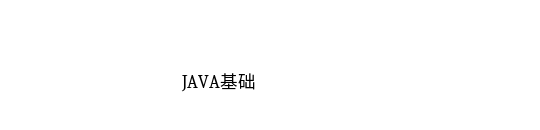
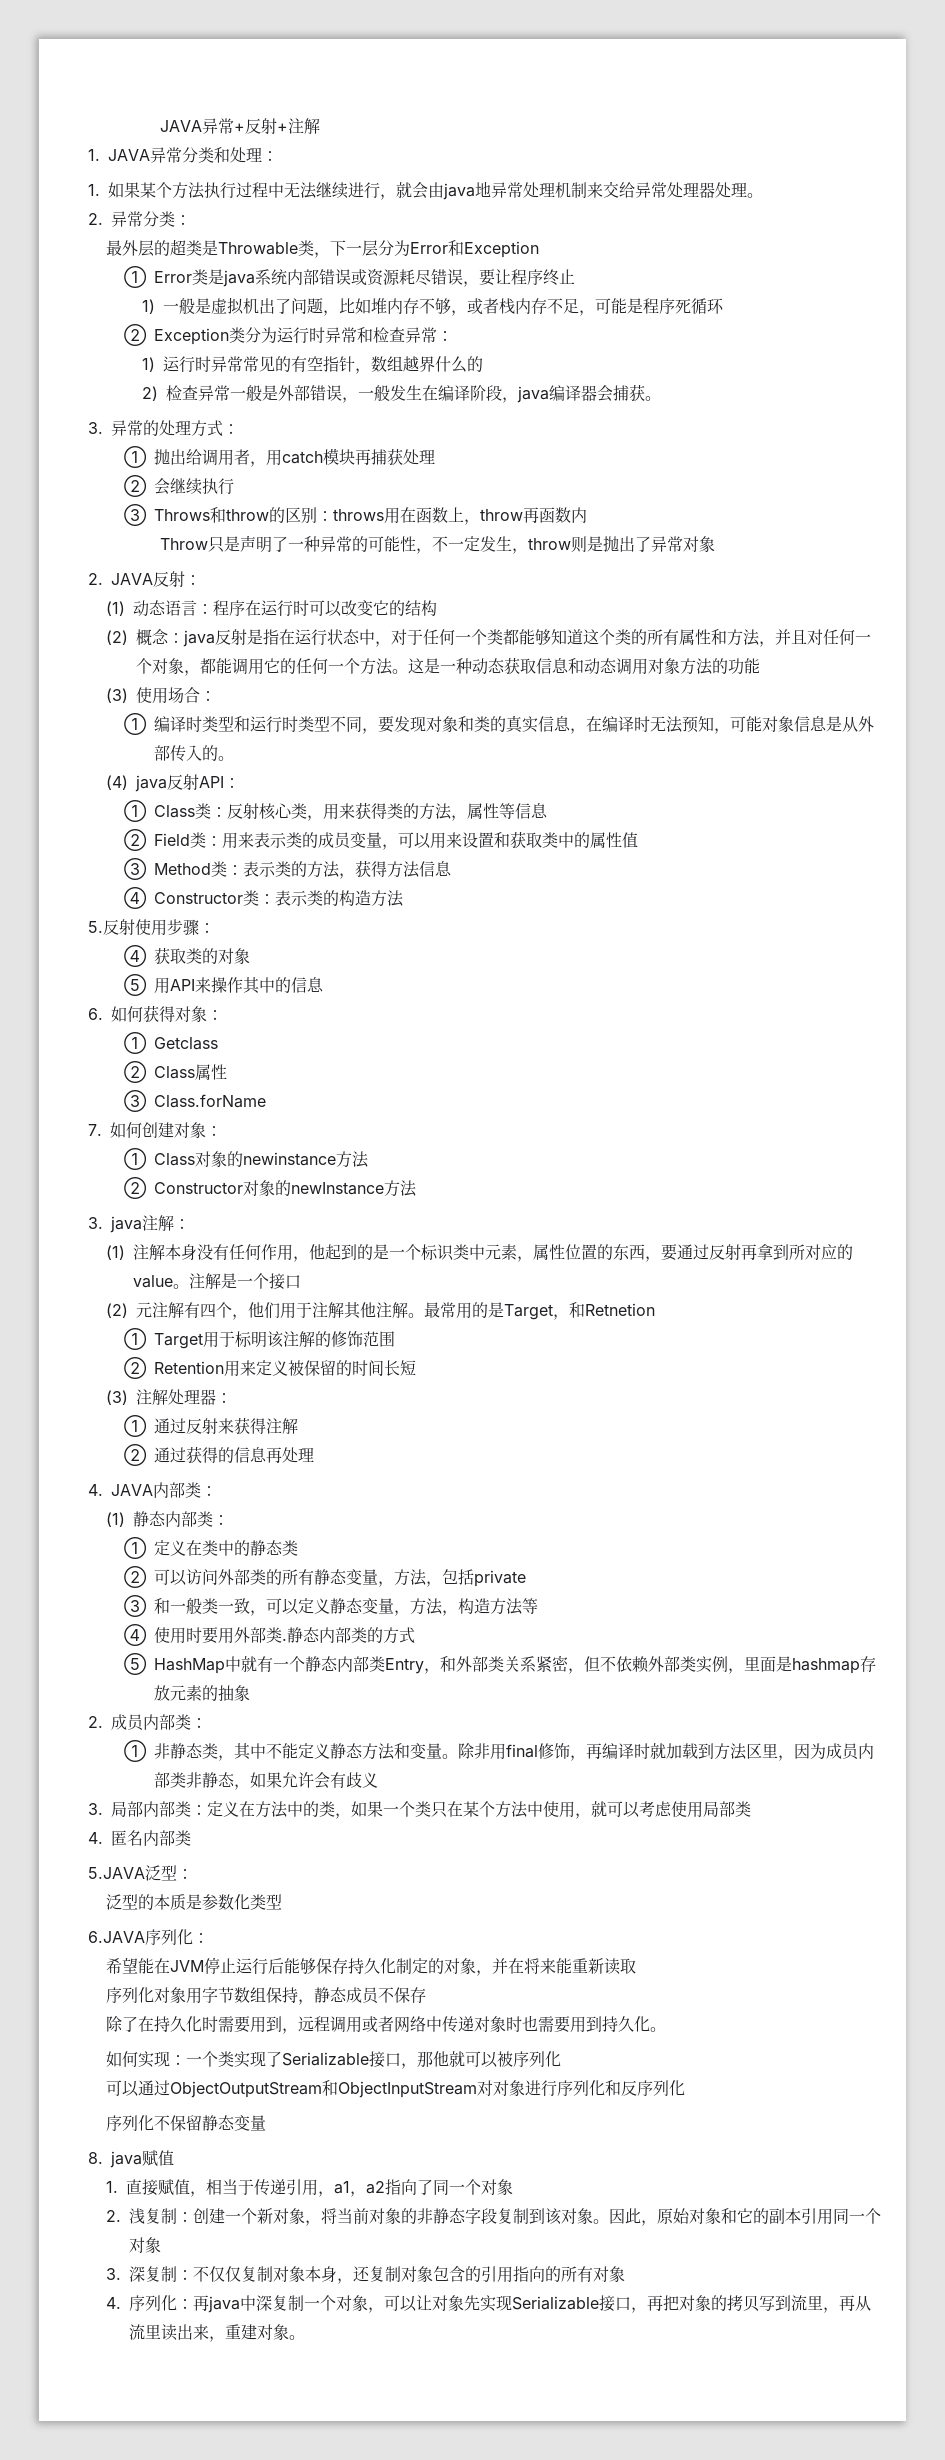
[180,73,256,92] JAVA基础 -> [159,118,320,134] [88,147,278,163] [88,181,763,200] [88,211,191,227] [105,239,539,258] [123,266,575,288] [141,297,724,316] [123,324,453,346] [141,356,483,374] [141,384,661,403] [88,420,239,437] [123,446,435,468] [123,475,234,497] [123,504,587,526] [159,535,715,554] [88,571,201,587] [105,600,437,617] [105,629,871,647] [135,657,760,676] [105,687,216,704] [123,713,874,735] [153,745,234,762] [105,774,240,792] [123,800,548,822] [123,829,638,851] [123,858,452,880] [123,887,404,909] [88,919,215,936] [123,945,250,967] [123,974,324,996] [88,1005,223,1022] [123,1032,218,1054] [123,1061,227,1083] [123,1090,266,1112] [88,1122,222,1138] [123,1148,369,1170] [123,1177,417,1199] [88,1215,190,1233] [105,1244,853,1262] [132,1273,301,1290] [105,1302,655,1320] [123,1328,395,1350] [123,1357,416,1379] [105,1389,232,1405] [123,1415,298,1437] [123,1444,314,1466] [88,1482,217,1498] [105,1511,229,1527] [123,1537,298,1559] [123,1566,526,1588] [123,1595,538,1617] [123,1624,415,1646] [123,1653,876,1675] [153,1685,250,1701] [88,1714,207,1731] [123,1740,874,1762] [153,1772,378,1790] [88,1801,751,1819] [88,1830,191,1846] [88,1865,193,1881] [105,1894,282,1911] [88,1929,209,1945] [105,1957,636,1976] [105,1987,426,2005] [105,2015,666,2034] [105,2051,561,2069] [105,2080,685,2098] [105,2115,266,2131] [88,2150,174,2168] [105,2179,513,2197] [105,2208,881,2226] [128,2237,161,2253] [105,2266,625,2284] [105,2295,871,2313] [128,2324,305,2342] JAVA异常+反射+注解 // 1. JAVA异常分类和处理： // 1.如果某个方法执行过程中无法继续进行，就会由java地异常处理机制来交给异常处理器处理。 // 2.异常分类： // 最外层的超类是Throwable类，下一层分为Error和Exception // ① Error类是java系统内部错误或资源耗尽错误，要让程序终止 // 1)一般是虚拟机出了问题，比如堆内存不够，或者栈内存不足，可能是程序死循环 // ② Exception类分为运行时异常和检查异常： // 1)运行时异常常见的有空指针，数组越界什么的 // 2)检查异常一般是外部错误，一般发生在编译阶段，java编译器会捕获。 // 3.异常的处理方式： // ①抛出给调用者，用catch模块再捕获处理 // ②会继续执行 // ③ Throws和throw的区别：throws用在函数上，throw再函数内 // Throw只是声明了一种异常的可能性，不一定发生，throw则是抛出了异常对象 // 2. JAVA反射： // (1)动态语言：程序在运行时可以改变它的结构 // (2)概念：java反射是指在运行状态中，对于任何一个类都能够知道这个类的所有属性和方法，并且对任何一个对象，都能调用它的任何一个方法。这是一种动态获取信息和动态调用对象方法的功能 // (3)使用场合： // ①编译时类型和运行时类型不同，要发现对象和类的真实信息，在编译时无法预知，可能对象信息是从外部传入的。 // (4) java反射API： // ① Class类：反射核心类，用来获得类的方法，属性等信息 // ② Field类：用来表示类的成员变量，可以用来设置和获取类中的属性值 // ③ Method类：表示类的方法，获得方法信息 // ④ Constructor类：表示类的构造方法 // 5.反射使用步骤： // ④获取类的对象 // ⑤用API来操作其中的信息 // 6.如何获得对象： // ① Getclass // ② Class属性 // ③ Class.forName // 7.如何创建对象： // ① Class对象的newinstance方法 // ② Constructor对象的newInstance方法 // 3. java注解： // (1)注解本身没有任何作用，他起到的是一个标识类中元素，属性位置的东西，要通过反射再拿到所对应的value。注解是一个接口 // (2)元注解有四个，他们用于注解其他注解。最常用的是Target，和Retnetion // ① Target用于标明该注解的修饰范围 // ② Retention用来定义被保留的时间长短 // (3)注解处理器： // ①通过反射来获得注解 // ②通过获得的信息再处理 // 4. JAVA内部类： // (1)静态内部类： // ①定义在类中的静态类 // ②可以访问外部类的所有静态变量，方法，包括private // ③和一般类一致，可以定义静态变量，方法，构造方法等 // ④使用时要用外部类.静态内部类的方式 // ⑤ HashMap中就有一个静态内部类Entry，和外部类关系紧密，但不依赖外部类实例，里面是hashmap存放元素的抽象 // 2.成员内部类： // ①非静态类，其中不能定义静态方法和变量。除非用final修饰，再编译时就加载到方法区里，因为成员内部类非静态，如果允许会有歧义 // 3.局部内部类：定义在方法中的类，如果一个类只在某个方法中使用，就可以考虑使用局部类 // 4.匿名内部类 // 5.JAVA泛型： // 泛型的本质是参数化类型 // 6.JAVA序列化： // 希望能在JVM停止运行后能够保存持久化制定的对象，并在将来能重新读取 // 序列化对象用字节数组保持，静态成员不保存 // 除了在持久化时需要用到，远程调用或者网络中传递对象时也需要用到持久化。 // 如何实现：一个类实现了Serializable接口，那他就可以被序列化 // 可以通过ObjectOutputStream和ObjectInputStream对对象进行序列化和反序列化 // 序列化不保留静态变量 // 8. java赋值 // 1.直接赋值，相当于传递引用，a1，a2指向了同一个对象 // 2.浅复制：创建一个新对象，将当前对象的非静态字段复制到该对象。因此，原始对象和它的副本引用同一个对象 // 3.深复制：不仅仅复制对象本身，还复制对象包含的引用指向的所有对象 // 4.序列化：再java中深复制一个对象，可以让对象先实现Serializable接口，再把对象的拷贝写到流里，再从流里读出来，重建对象。

